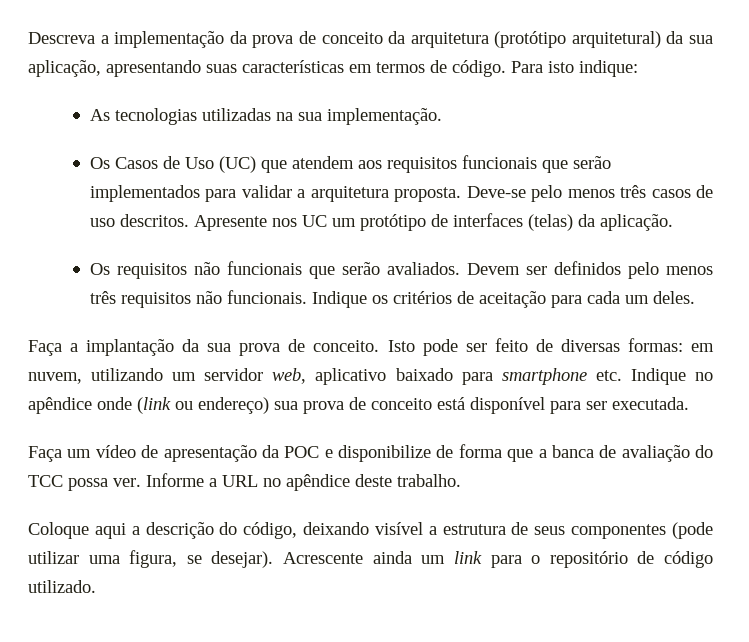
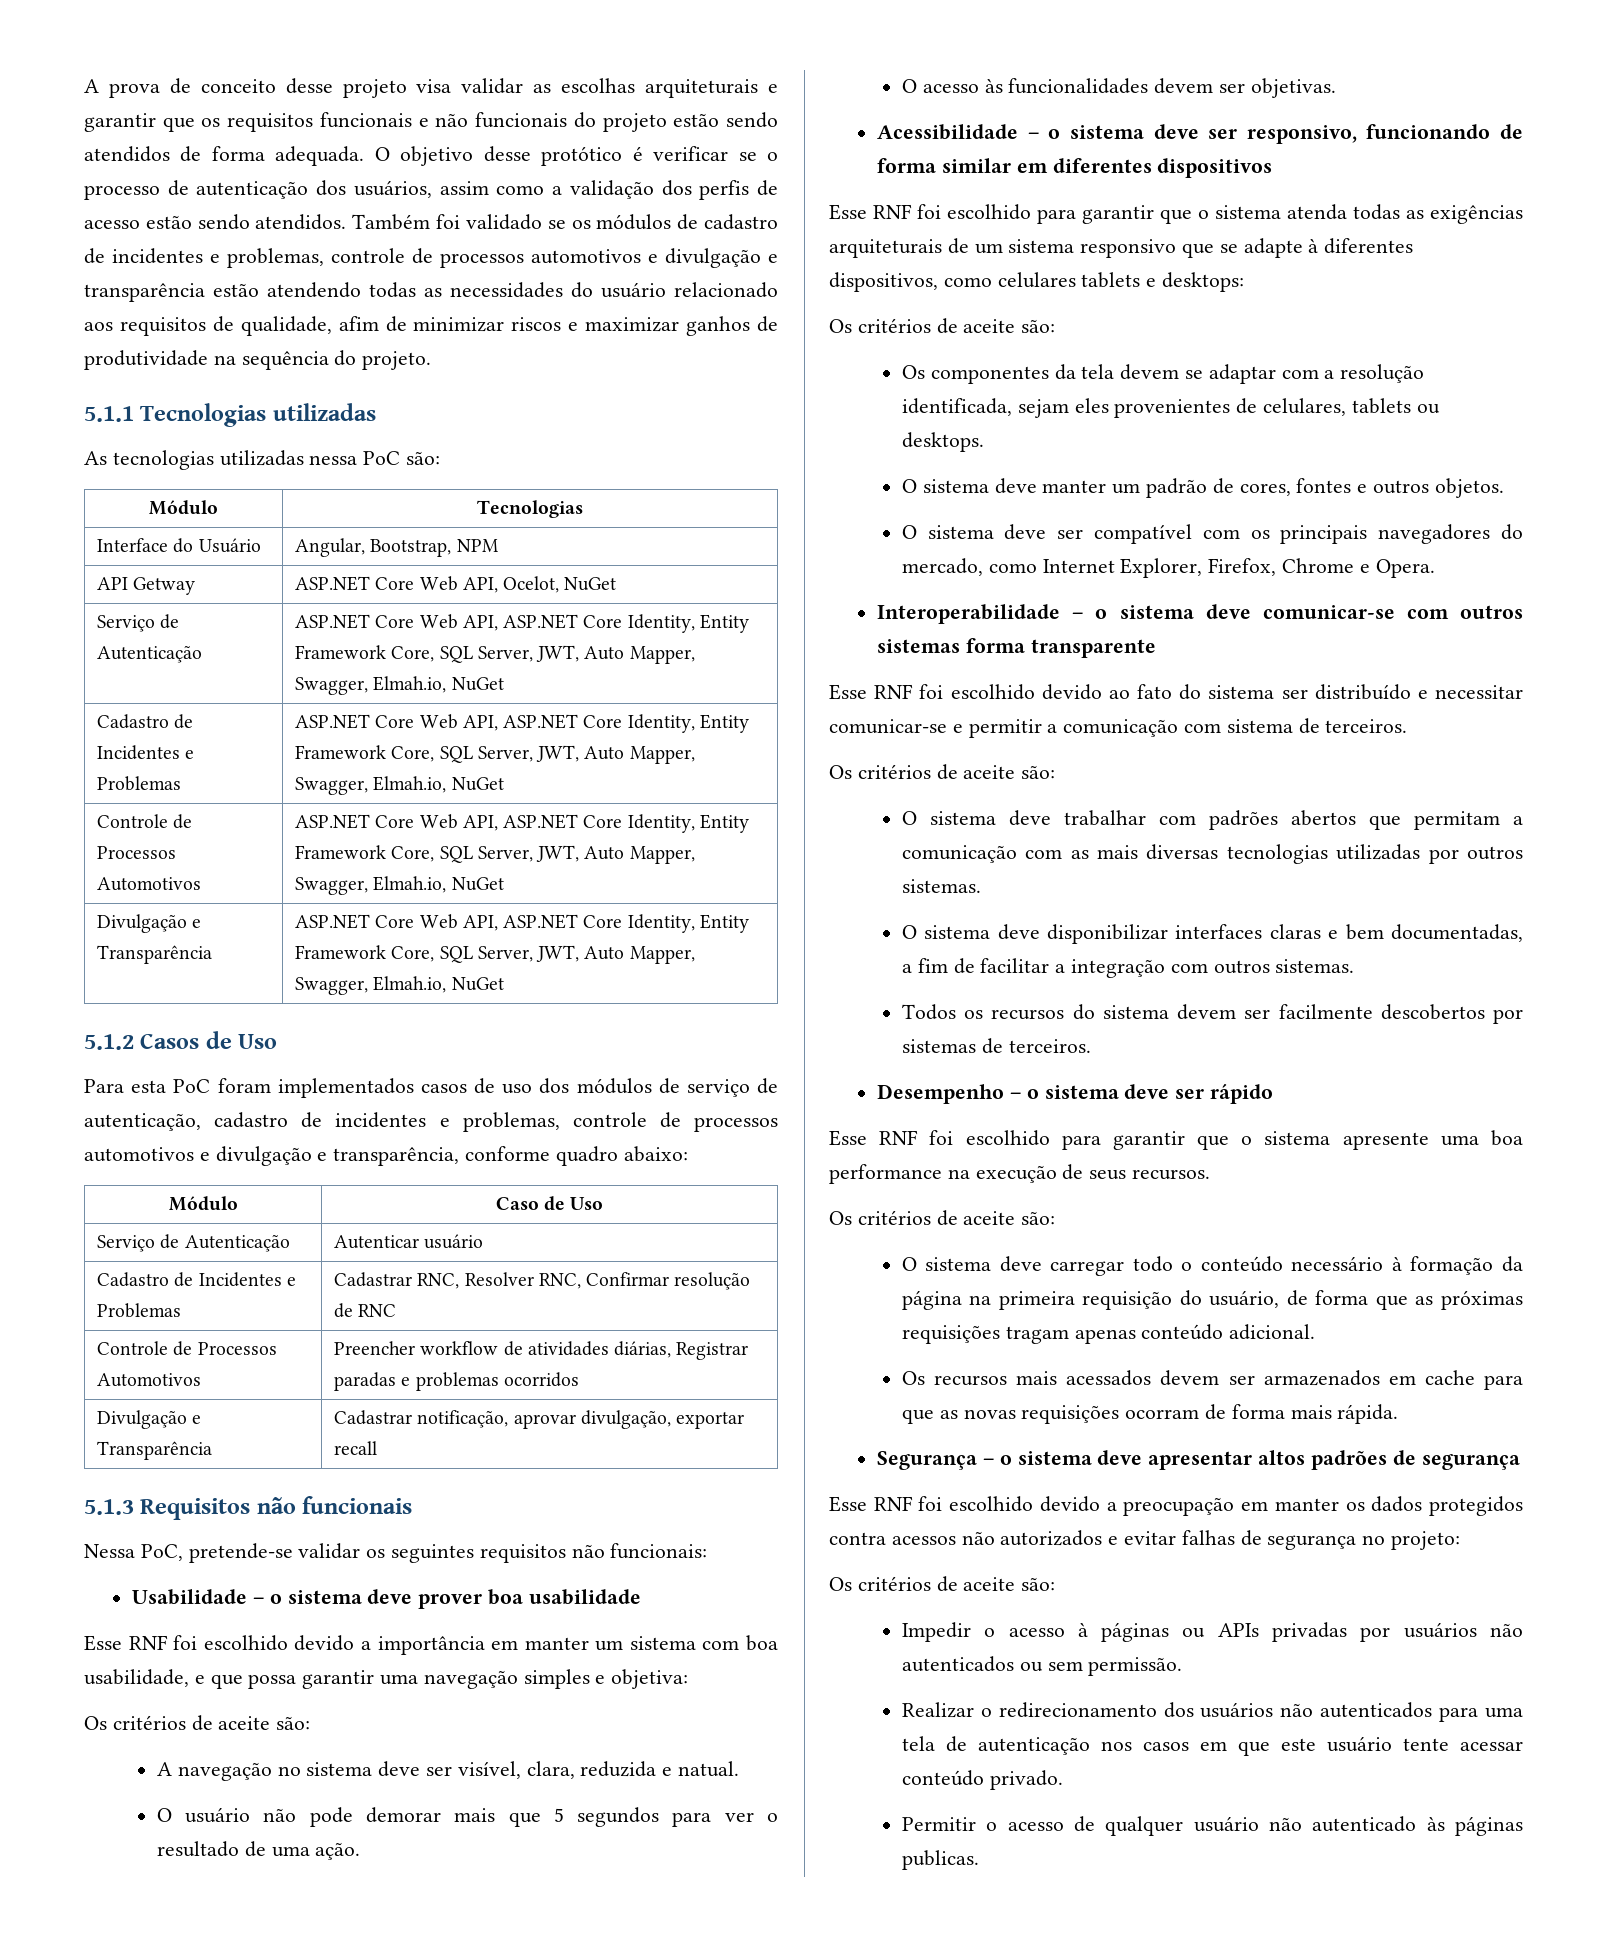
[28,31,714,48] [28,60,638,77] [89,108,442,125] [89,155,611,173] [89,185,713,202] [89,213,673,231] [89,261,713,279] [89,290,695,308] [28,338,715,356] [28,368,713,385] [28,397,689,414] [28,444,713,462] [28,473,461,491] [28,522,713,539] [28,550,714,568] [28,580,96,593] Descreva a implementação da prova de conceito da arquitetura (protótipo arquitetural) da sua aplicação, apresentando suas características em termos de código. Para isto indique: // As tecnologias utilizadas na sua implementação. // Os Casos de Uso (UC) que atendem aos requisitos funcionais que serão implementados para validar a arquitetura proposta. Deve-se pelo menos três casos de uso descritos. Apresente nos UC um protótipo de interfaces (telas) da aplicação. // Os requisitos não funcionais que serão avaliados. Devem ser definidos pelo menos três requisitos não funcionais. Indique os critérios de aceitação para cada um deles. // Faça a implantação da sua prova de conceito. Isto pode ser feito de diversas formas: em nuvem, utilizando um servidor web, aplicativo baixado para smartphone etc. Indique no apêndice onde (link ou endereço) sua prova de conceito está disponível para ser executada. // Faça um vídeo de apresentação da POC e disponibilize de forma que a banca de avaliação do TCC possa ver. Informe a URL no apêndice deste trabalho. // Coloque aqui a descrição do código, deixando visível a estrutura de seus componentes (pode utilizar uma figura, se desejar). Acrescente ainda um link para o repositório de código utilizado. -> [84,78,778,98] [84,112,779,132] [84,146,779,166] [84,180,779,200] [84,214,779,230] [84,248,778,268] [84,282,778,302] [84,316,778,336] [84,350,432,370] [84,403,376,427] [84,450,441,470] [149,500,218,515] [477,500,583,518] [97,538,261,553] [295,538,498,557] [97,577,196,595] [295,576,617,593] [97,614,180,632] [97,645,203,663] [295,614,749,633] [295,645,695,664] [295,676,504,695] [97,714,194,729] [97,745,195,760] [97,776,182,791] [295,714,749,733] [295,745,695,764] [295,776,504,795] [97,814,193,829] [97,846,177,859] [97,877,202,891] [295,814,749,833] [295,845,695,864] [295,876,504,895] [97,914,202,933] [97,945,213,964] [295,914,749,933] [295,945,695,964] [295,976,504,995] [84,1031,278,1050] [84,1078,778,1098] [84,1112,778,1132] [84,1146,688,1166] [168,1196,238,1211] [495,1196,604,1211] [97,1234,290,1252] [334,1234,484,1249] [97,1272,296,1287] [97,1303,182,1318] [334,1272,751,1290] [334,1303,397,1318] [97,1341,277,1356] [97,1373,202,1387] [334,1341,749,1360] [334,1372,579,1391] [97,1410,202,1429] [97,1441,213,1460] [334,1410,745,1429] [334,1441,378,1455] [84,1496,413,1520] [84,1543,708,1563] [132,1589,641,1609] [84,1635,778,1655] [84,1669,689,1689] [84,1715,311,1731] [156,1761,739,1781] [156,1807,778,1827] [156,1841,361,1860] [901,78,1336,98] [877,124,1523,144] [877,158,1273,178] [829,204,1523,224] [829,238,1414,258] [829,272,1245,292] [829,318,1056,334] [901,364,1425,384] [901,398,1440,418] [901,432,984,452] [901,478,1504,498] [901,524,1523,544] [901,558,1435,578] [877,604,1523,624] [877,638,1156,658] [829,684,1523,700] [829,718,1408,738] [829,764,1056,780] [901,810,1523,830] [901,844,1523,864] [901,879,981,893] [901,924,1523,944] [901,958,1355,978] [901,1004,1523,1024] [901,1038,1091,1054] [877,1084,1274,1104] [829,1130,1523,1150] [829,1164,1211,1184] [829,1210,1056,1226] [901,1256,1523,1276] [901,1290,1523,1310] [901,1324,1316,1344] [901,1370,1523,1390] [901,1404,1399,1424] [877,1450,1520,1470] [829,1496,1523,1516] [829,1530,1461,1550] [829,1576,1056,1592] [901,1622,1523,1642] [901,1656,1183,1676] [901,1702,1523,1722] [901,1736,1523,1756] [901,1770,1063,1790] [901,1816,1523,1836] [901,1850,979,1870] A prova de conceito desse projeto visa validar as escolhas arquiteturais e garantir que os requisitos funcionais e não funcionais do projeto estão sendo atendidos de forma adequada. O objetivo desse protótico é verificar se o processo de autenticação dos usuários, assim como a validação dos perfis de acesso estão sendo atendidos. Também foi validado se os módulos de cadastro de incidentes e problemas, controle de processos automotivos e divulgação e transparência estão atendendo todas as necessidades do usuário relacionado aos requisitos de qualidade, afim de minimizar riscos e maximizar ganhos de produtividade na sequência do projeto. // 5.1.1 Tecnologias utilizadas // As tecnologias utilizadas nessa PoC são: // Módulo | Tecnologias // Interface do Usuário | Angular, Bootstrap, NPM // API Getway | ASP.NET Core Web API, Ocelot, NuGet // Serviço de Autenticação | ASP.NET Core Web API, ASP.NET Core Identity, Entity Framework Core, SQL Server, JWT, Auto Mapper, Swagger, Elmah.io, NuGet // Cadastro de Incidentes e Problemas | ASP.NET Core Web API, ASP.NET Core Identity, Entity Framework Core, SQL Server, JWT, Auto Mapper, Swagger, Elmah.io, NuGet // Controle de Processos Automotivos | ASP.NET Core Web API, ASP.NET Core Identity, Entity Framework Core, SQL Server, JWT, Auto Mapper, Swagger, Elmah.io, NuGet // Divulgação e Transparência | ASP.NET Core Web API, ASP.NET Core Identity, Entity Framework Core, SQL Server, JWT, Auto Mapper, Swagger, Elmah.io, NuGet // 5.1.2 Casos de Uso // Para esta PoC foram implementados casos de uso dos módulos de serviço de autenticação, cadastro de incidentes e problemas, controle de processos automotivos e divulgação e transparência, conforme quadro abaixo: // Módulo | Caso de Uso // Serviço de Autenticação | Autenticar usuário // Cadastro de Incidentes e Problemas | Cadastrar RNC, Resolver RNC, Confirmar resolução de RNC // Controle de Processos Automotivos | Preencher workflow de atividades diárias, Registrar paradas e problemas ocorridos // Divulgação e Transparência | Cadastrar notificação, aprovar divulgação, exportar recall // 5.1.3 Requisitos não funcionais // Nessa PoC, pretende-se validar os seguintes requisitos não funcionais: // Usabilidade – o sistema deve prover boa usabilidade // Esse RNF foi escolhido devido a importância em manter um sistema com boa usabilidade, e que possa garantir uma navegação simples e objetiva: // Os critérios de aceite são: // A navegação no sistema deve ser visível, clara, reduzida e natual. // O usuário não pode demorar mais que 5 segundos para ver o resultado de uma ação. // O acesso às funcionalidades devem ser objetivas. // Acessibilidade – o sistema deve ser responsivo, funcionando de forma similar em diferentes dispositivos // Esse RNF foi escolhido para garantir que o sistema atenda todas as exigências arquiteturais de um sistema responsivo que se adapte à diferentes dispositivos, como celulares tablets e desktops: // Os critérios de aceite são: // Os componentes da tela devem se adaptar com a resolução identificada, sejam eles provenientes de celulares, tablets ou desktops. // O sistema deve manter um padrão de cores, fontes e outros objetos. // O sistema deve ser compatível com os principais navegadores do mercado, como Internet Explorer, Firefox, Chrome e Opera. // Interoperabilidade – o sistema deve comunicar-se com outros sistemas forma transparente // Esse RNF foi escolhido devido ao fato do sistema ser distribuído e necessitar comunicar-se e permitir a comunicação com sistema de terceiros. // Os critérios de aceite são: // O sistema deve trabalhar com padrões abertos que permitam a comunicação com as mais diversas tecnologias utilizadas por outros sistemas. // O sistema deve disponibilizar interfaces claras e bem documentadas, a fim de facilitar a integração com outros sistemas. // Todos os recursos do sistema devem ser facilmente descobertos por sistemas de terceiros. // Desempenho – o sistema deve ser rápido // Esse RNF foi escolhido para garantir que o sistema apresente uma boa performance na execução de seus recursos. // Os critérios de aceite são: // O sistema deve carregar todo o conteúdo necessário à formação da página na primeira requisição do usuário, de forma que as próximas requisições tragam apenas conteúdo adicional. // Os recursos mais acessados devem ser armazenados em cache para que as novas requisições ocorram de forma mais rápida. // Segurança – o sistema deve apresentar altos padrões de segurança // Esse RNF foi escolhido devido a preocupação em manter os dados protegidos contra acessos não autorizados e evitar falhas de segurança no projeto: // Os critérios de aceite são: // Impedir o acesso à páginas ou APIs privadas por usuários não autenticados ou sem permissão. // Realizar o redirecionamento dos usuários não autenticados para uma tela de autenticação nos casos em que este usuário tente acessar conteúdo privado. // Permitir o acesso de qualquer usuário não autenticado às páginas publicas.

